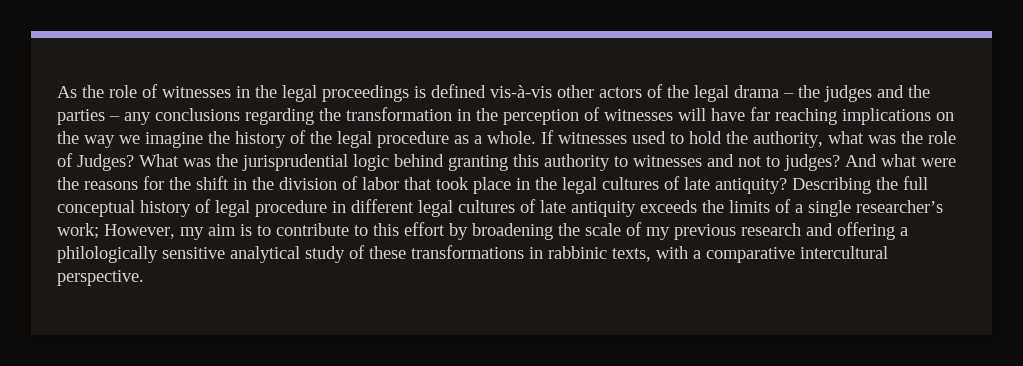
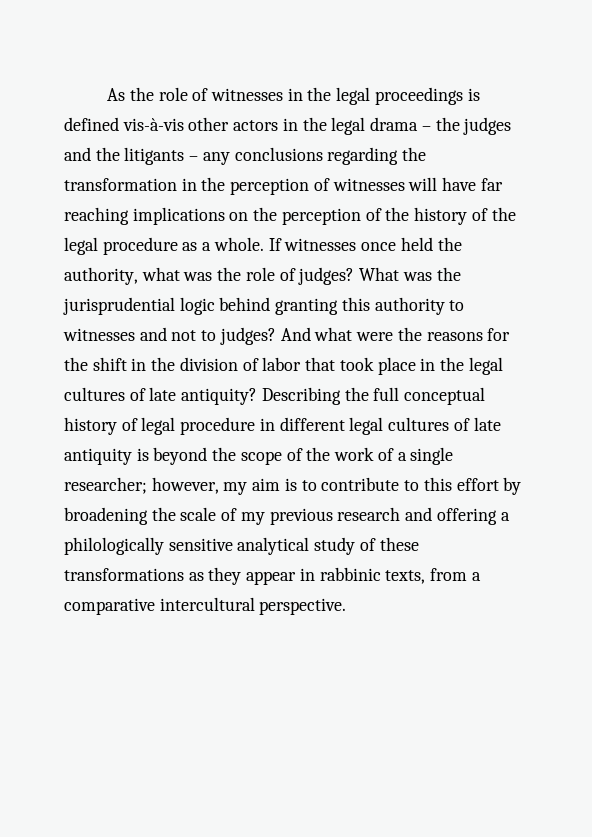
[647,84,663,98] of -> [282,118,298,131] in
[57,109,105,125] parties -> [124,147,185,165] litigants
[84,132,203,148] way we imagine -> [281,208,382,225] perception of
[632,131,722,144] used to hold -> [361,237,433,251] once held
[77,154,134,171] Judges? -> [298,267,355,285] judges?
[640,199,943,217] [57,223,175,239] exceeds the limits of a single researcher’s work; However, -> [136,447,454,465] [64,477,219,494] is beyond the scope of the work of a single researcher; however,
(524, 252) none -> [188,567,297,585] as they appear
[656,246,688,259] with -> [430,568,468,581] from

